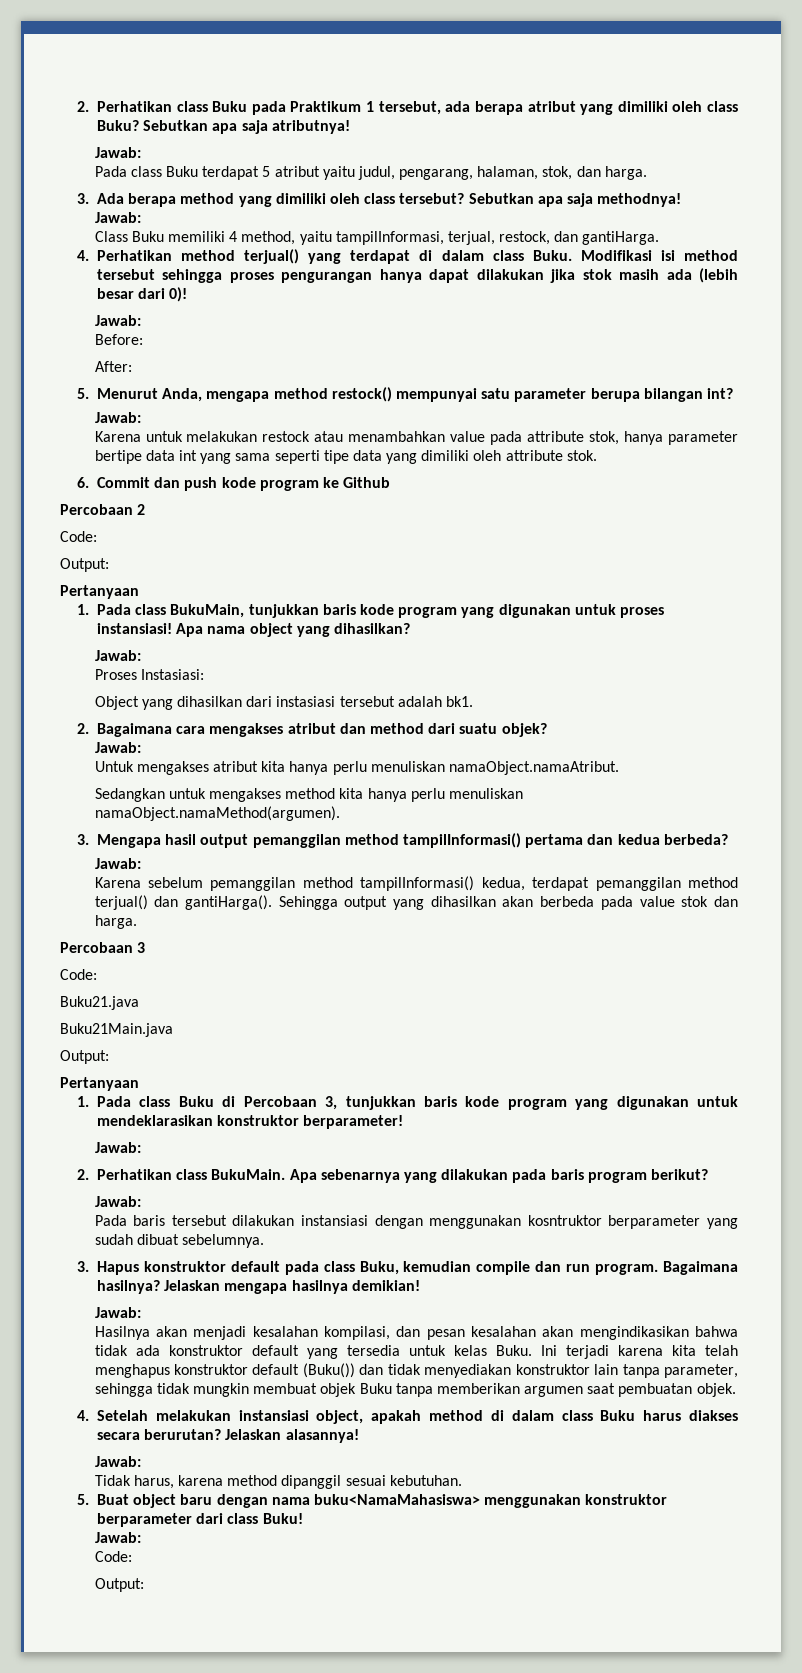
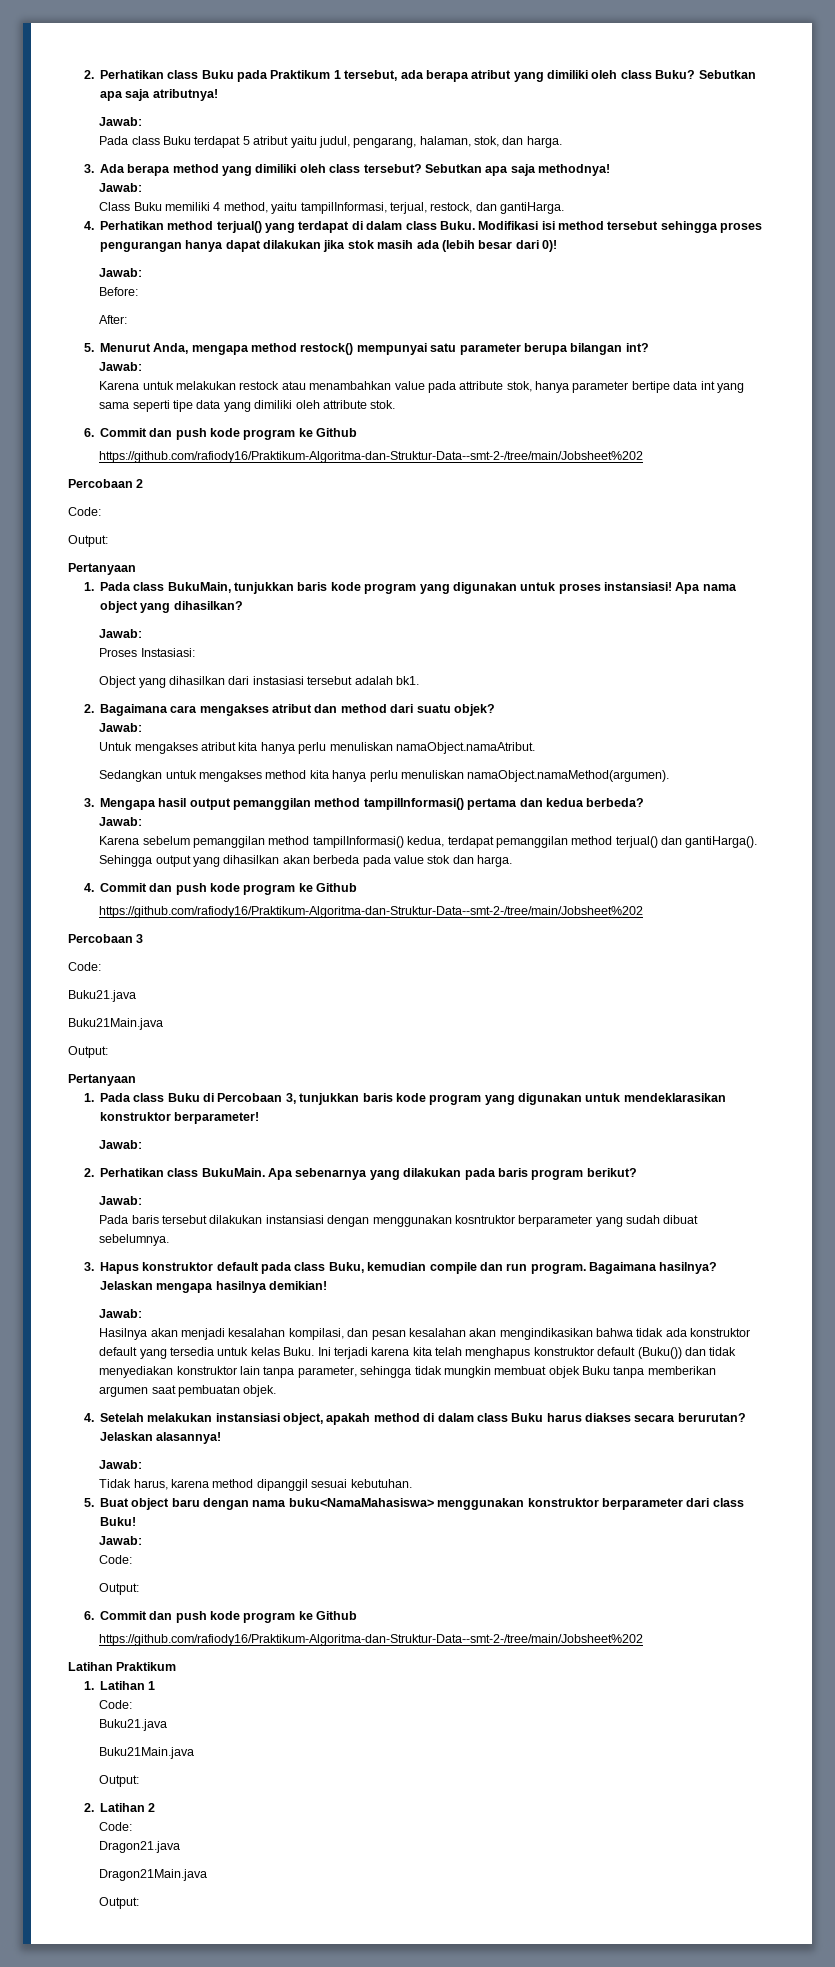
(391, 482) none -> [99,451,644,463] // https://github.com/rafiody16/Praktikum-Algoritma-dan-Struktur-Data--smt-2-/tree/main/Jobsheet%202
(137, 922) none -> [83,883,358,895] [99,906,644,918] // 4. Commit dan push kode program ke Github // https://github.com/rafiody16/Praktikum-Algoritma-dan-Struktur-Data--smt-2-/tree/main/Jobsheet%202
(144, 1585) none -> [83,1611,358,1623] [99,1634,644,1646] [68,1662,177,1671] [83,1681,156,1690] [99,1700,133,1709] [99,1719,168,1731] [99,1747,195,1759] [99,1775,140,1787] [83,1803,156,1812] [99,1822,133,1831] [99,1841,181,1853] [99,1869,208,1881] [99,1897,140,1909] // 6. Commit dan push kode program ke Github // https://github.com/rafiody16/Praktikum-Algoritma-dan-Struktur-Data--smt-2-/tree/main/Jobsheet%202 // Latihan Praktikum // 1. Latihan 1 // Code: // Buku21.java // Buku21Main.java // Output: // 2. Latihan 2 // Code: // Dragon21.java // Dragon21Main.java // Output:

